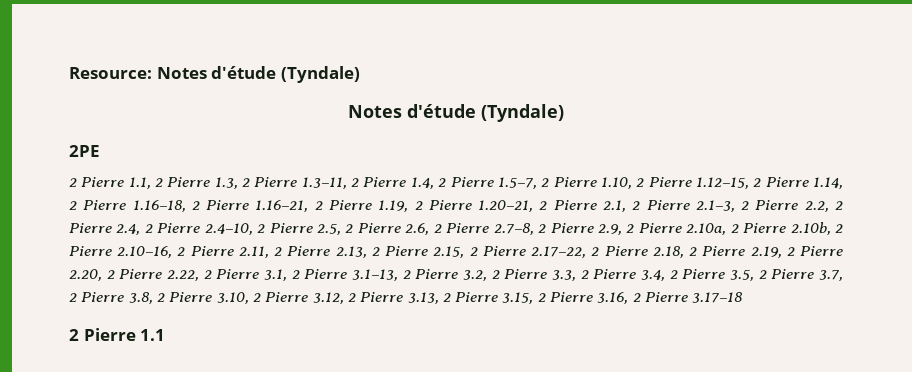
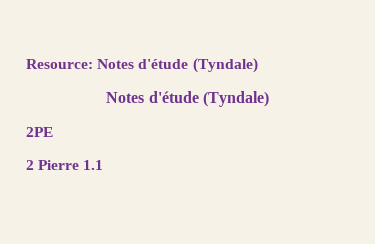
[69,177,843,189] [69,200,844,212] [69,222,843,235] [69,246,843,258] [69,269,843,281] [69,292,743,304] // 2 Pierre 1.1, 2 Pierre 1.3, 2 Pierre 1.3–11, 2 Pierre 1.4, 2 Pierre 1.5–7, 2 Pierre 1.10, 2 Pierre 1.12–15, 2 Pierre 1.14, 2 Pierre 1.16–18, 2 Pierre 1.16–21, 2 Pierre 1.19, 2 Pierre 1.20–21, 2 Pierre 2.1, 2 Pierre 2.1–3, 2 Pierre 2.2, 2 Pierre 2.4, 2 Pierre 2.4–10, 2 Pierre 2.5, 2 Pierre 2.6, 2 Pierre 2.7–8, 2 Pierre 2.9, 2 Pierre 2.10a, 2 Pierre 2.10b, 2 Pierre 2.10–16, 2 Pierre 2.11, 2 Pierre 2.13, 2 Pierre 2.15, 2 Pierre 2.17–22, 2 Pierre 2.18, 2 Pierre 2.19, 2 Pierre 2.20, 2 Pierre 2.22, 2 Pierre 3.1, 2 Pierre 3.1–13, 2 Pierre 3.2, 2 Pierre 3.3, 2 Pierre 3.4, 2 Pierre 3.5, 2 Pierre 3.7, 2 Pierre 3.8, 2 Pierre 3.10, 2 Pierre 3.12, 2 Pierre 3.13, 2 Pierre 3.15, 2 Pierre 3.16, 2 Pierre 3.17–18 -> (53, 132) none

